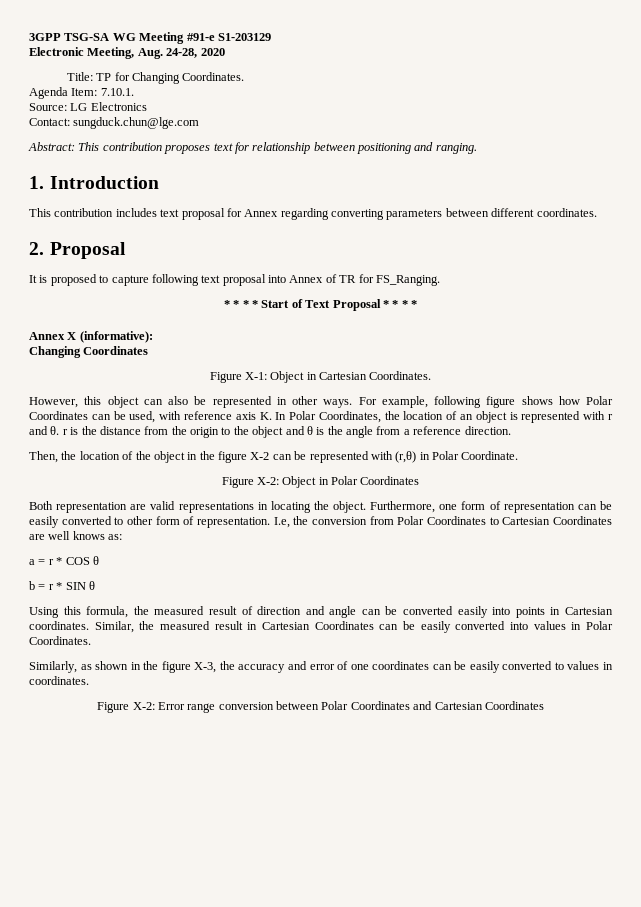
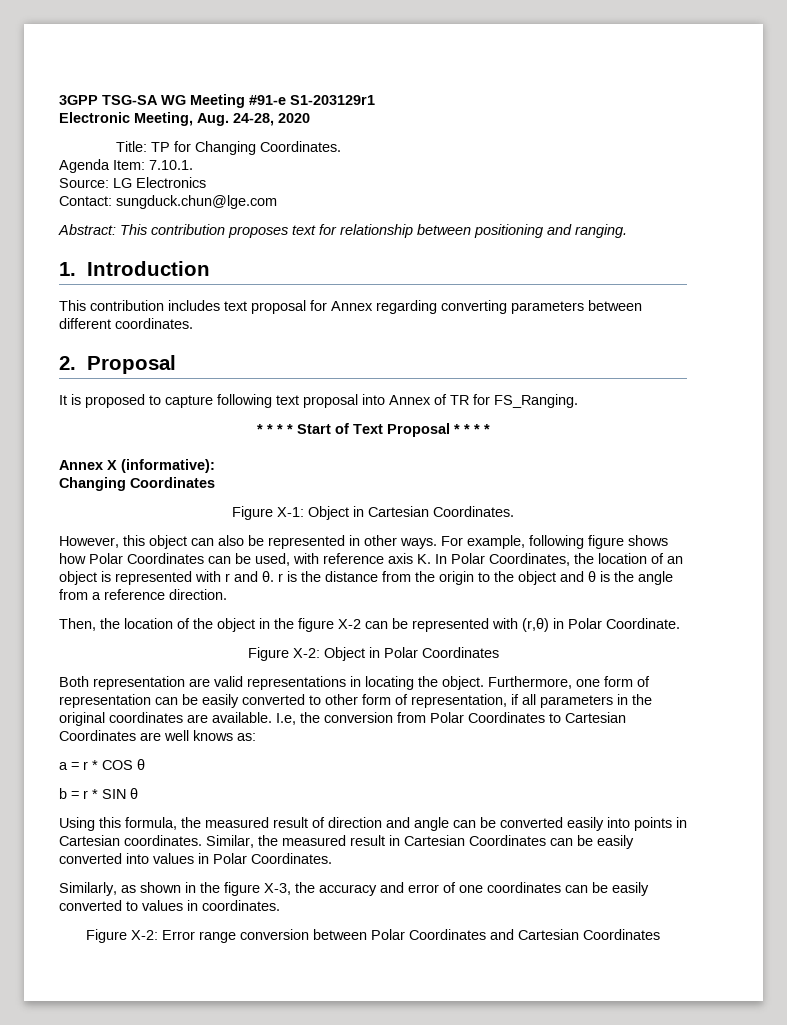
[217,33,271,41] S1-203129 -> [290,95,375,105] S1-203129r1
[197,517,270,528] representation. -> [411,694,652,708] [59,712,272,726] representation, if all parameters in the original coordinates are available.

